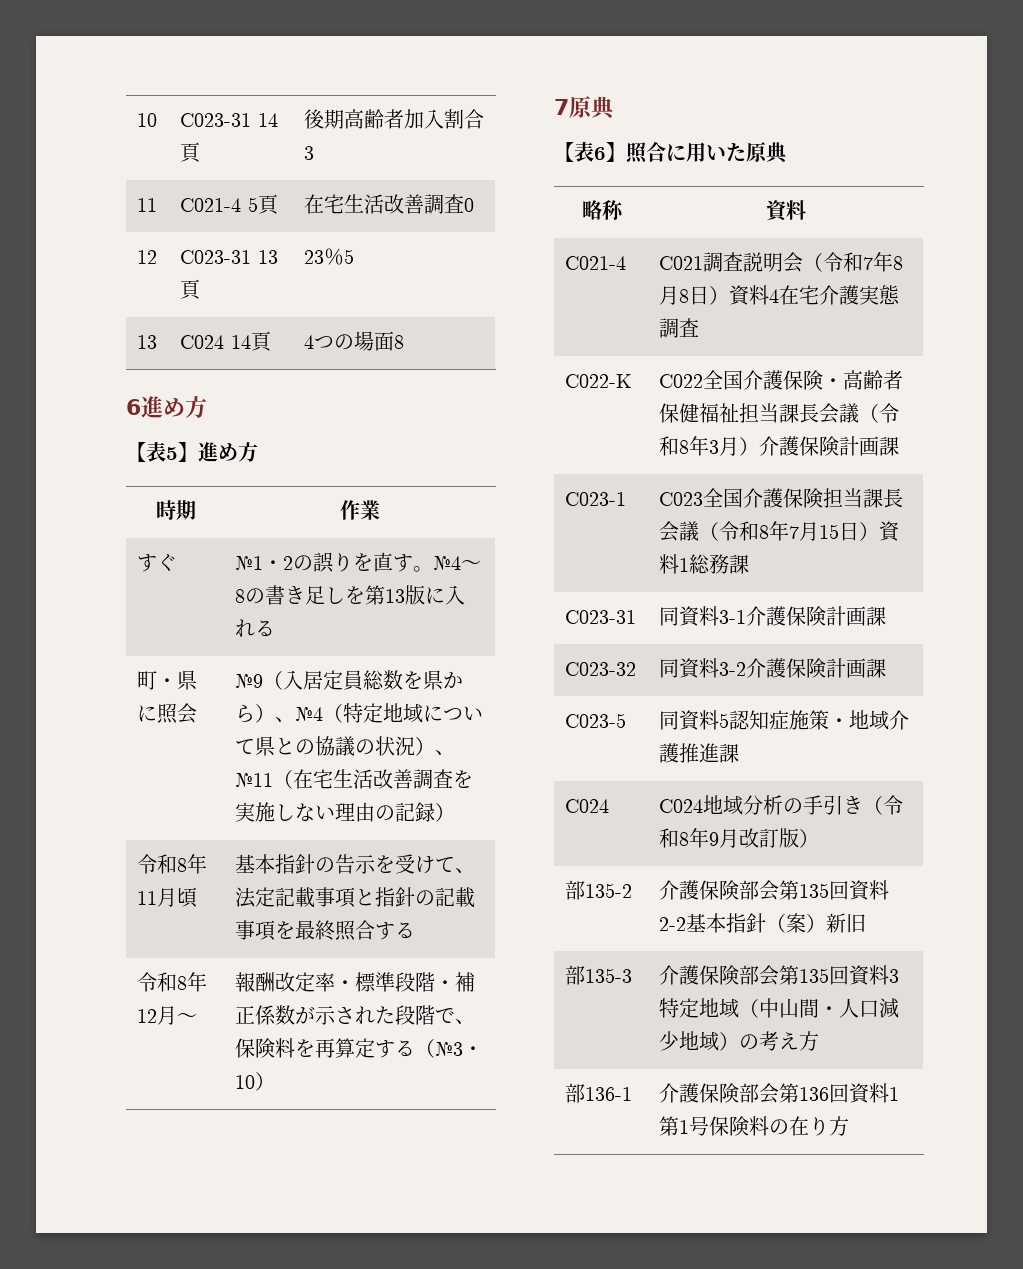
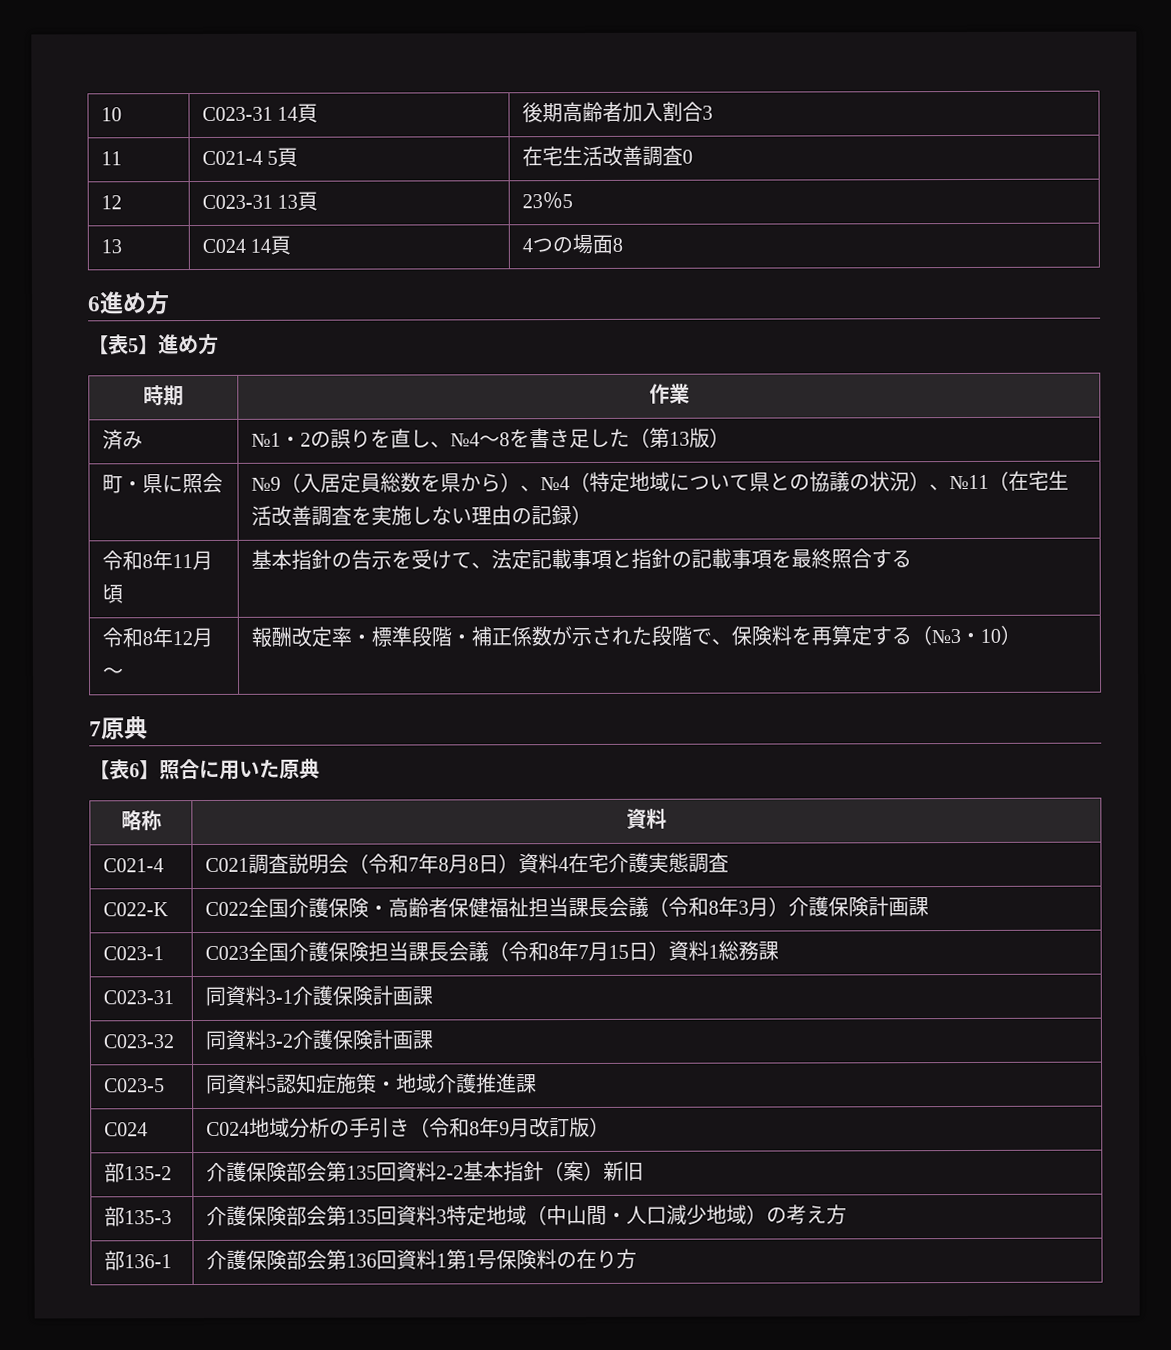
[137,553,178,572] すぐ -> [101,429,143,450] 済み
[393,554,434,572] す。 -> [409,429,451,448] し、
[245,588,266,604] の -> [508,429,530,448] を
[345,586,366,604] を -> [608,427,650,448] た（
[425,585,466,605] [235,619,276,638] に入れる -> [708,427,730,448] ）

